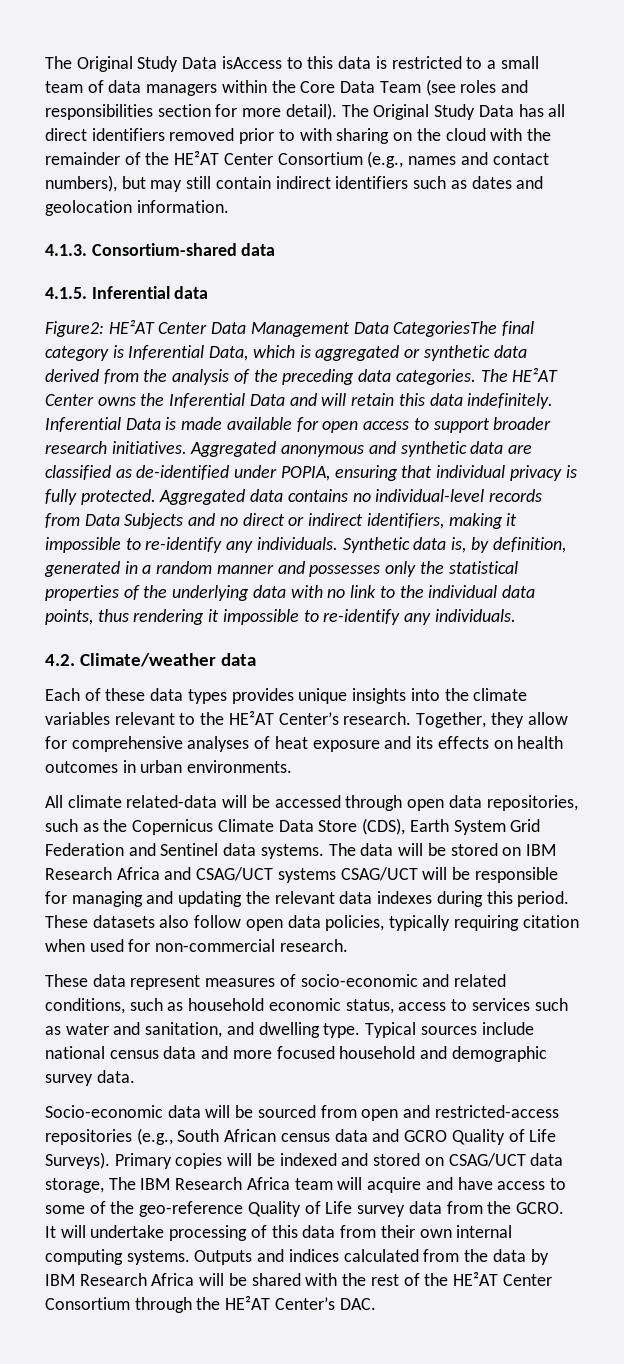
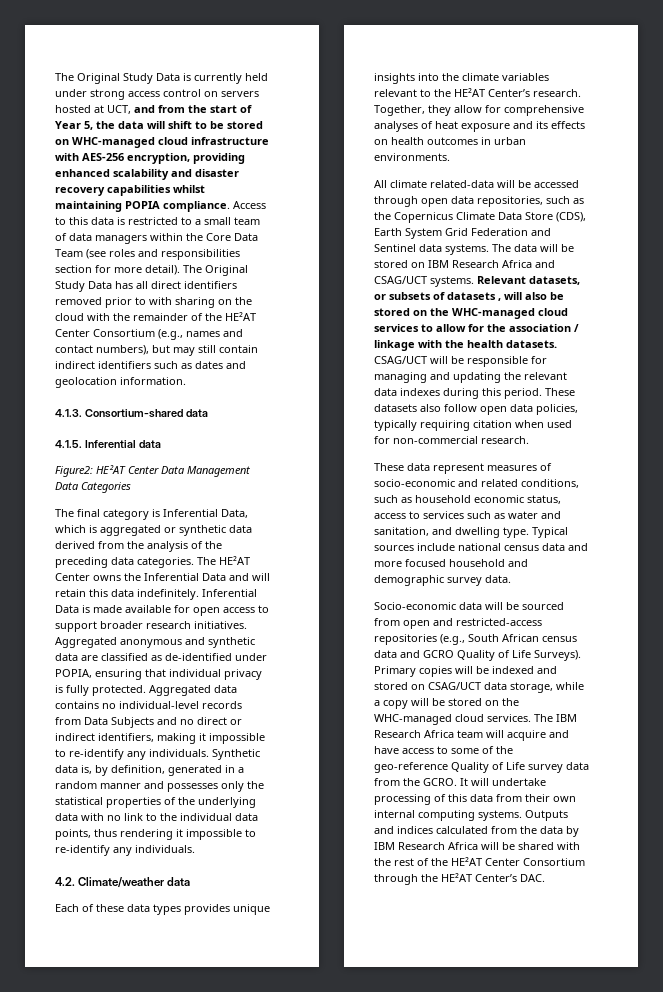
[45,56,282,72] The Original Study Data isAccess -> [55,73,268,84] [55,89,259,100] [55,105,252,114] [55,121,263,130] [55,137,269,148] [55,153,245,164] [55,169,239,180] [55,185,205,196] [55,201,266,212] The Original Study Data is currently held under strong access control on servers hosted at UCT, and from the start of Year 5, the data will shift to be stored on WHC-managed cloud infrastructure with AES-256 encryption, providing enhanced scalability and disaster recovery capabilities whilst maintaining POPIA compliance. Access
[393,321,498,337] CategoriesThe -> [81,482,131,493] [55,509,74,517] Categories // The
[277,868,336,883] systems -> [430,276,580,287] [374,292,564,301] [374,308,568,319] [374,324,579,332] [374,340,557,351] systems. Relevant datasets, or subsets of datasets , will also be stored on the WHC-managed cloud services to allow for the association / linkage with the health datasets.
(104, 1185) none -> [556,682,584,690] [374,698,519,709] [374,714,531,725] while a copy will be stored on the WHC-managed cloud services.

